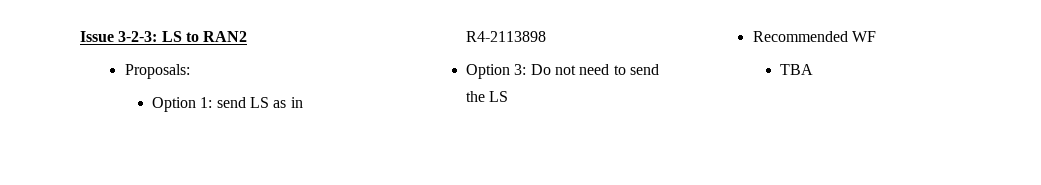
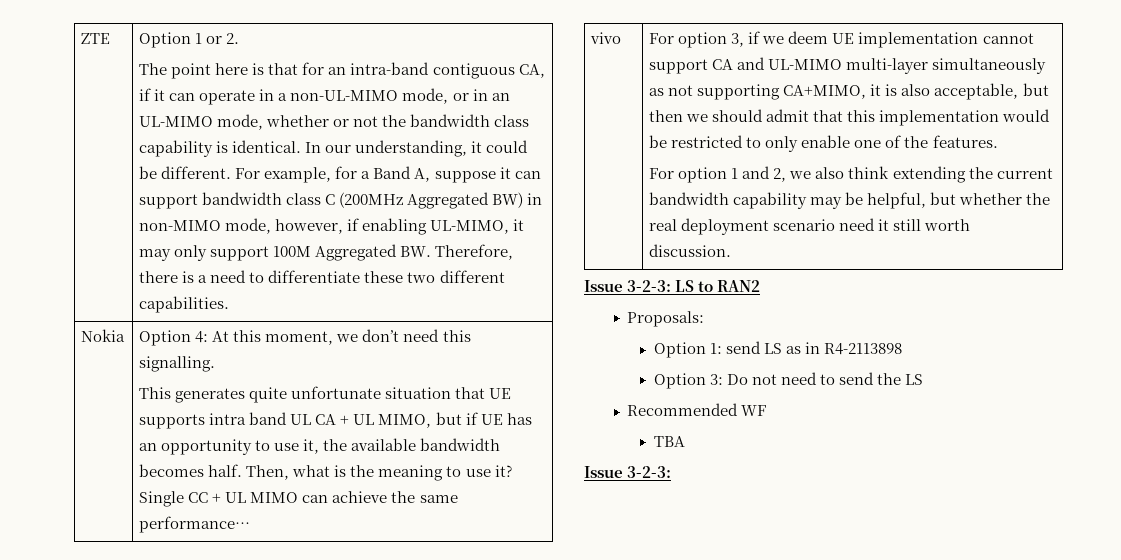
(80, 36) none -> [81,33,111,44] [139,32,240,48] [139,62,545,79] [139,88,510,105] [139,114,530,130] [139,140,529,157] [139,166,541,183] [139,192,543,209] [139,218,525,235] [139,244,514,261] [139,270,505,283] [139,296,230,313] [81,329,126,342] [139,329,471,346] [139,356,216,372] [139,386,512,403] [139,412,532,429] [139,438,501,455] [139,464,512,481] [139,491,458,507] [139,516,251,533] [590,32,622,44] [649,31,1034,48] [649,57,1047,74] [649,83,1049,100] [649,109,1051,126] [649,135,998,152] [649,166,1053,183] [649,192,1051,209] [649,218,971,235] [649,244,732,257] ZTE | Option 1 or 2. // The point here is that for an intra-band contiguous CA, if it can operate in a non-UL-MIMO mode, or in an UL-MIMO mode, whether or not the bandwidth class capability is identical. In our understanding, it could be different. For example, for a Band A, suppose it can support bandwidth class C (200MHz Aggregated BW) in non-MIMO mode, however, if enabling UL-MIMO, it may only support 100M Aggregated BW. Therefore, there is a need to differentiate these two different capabilities. // Nokia | Option 4: At this moment, we don’t need this signalling. // This generates quite unfortunate situation that UE supports intra band UL CA + UL MIMO, but if UE has an opportunity to use it, the available bandwidth becomes half. Then, what is the meaning to use it? Single CC + UL MIMO can achieve the same performance… // vivo | For option 3, if we deem UE implementation cannot support CA and UL-MIMO multi-layer simultaneously as not supporting CA+MIMO, it is also acceptable, but then we should admit that this implementation would be restricted to only enable one of the features. // For option 1 and 2, we also think extending the current bandwidth capability may be helpful, but whether the real deployment scenario need it still worth discussion. //
(814, 69) none -> [584,466,672,478] // Issue 3-2-3:

